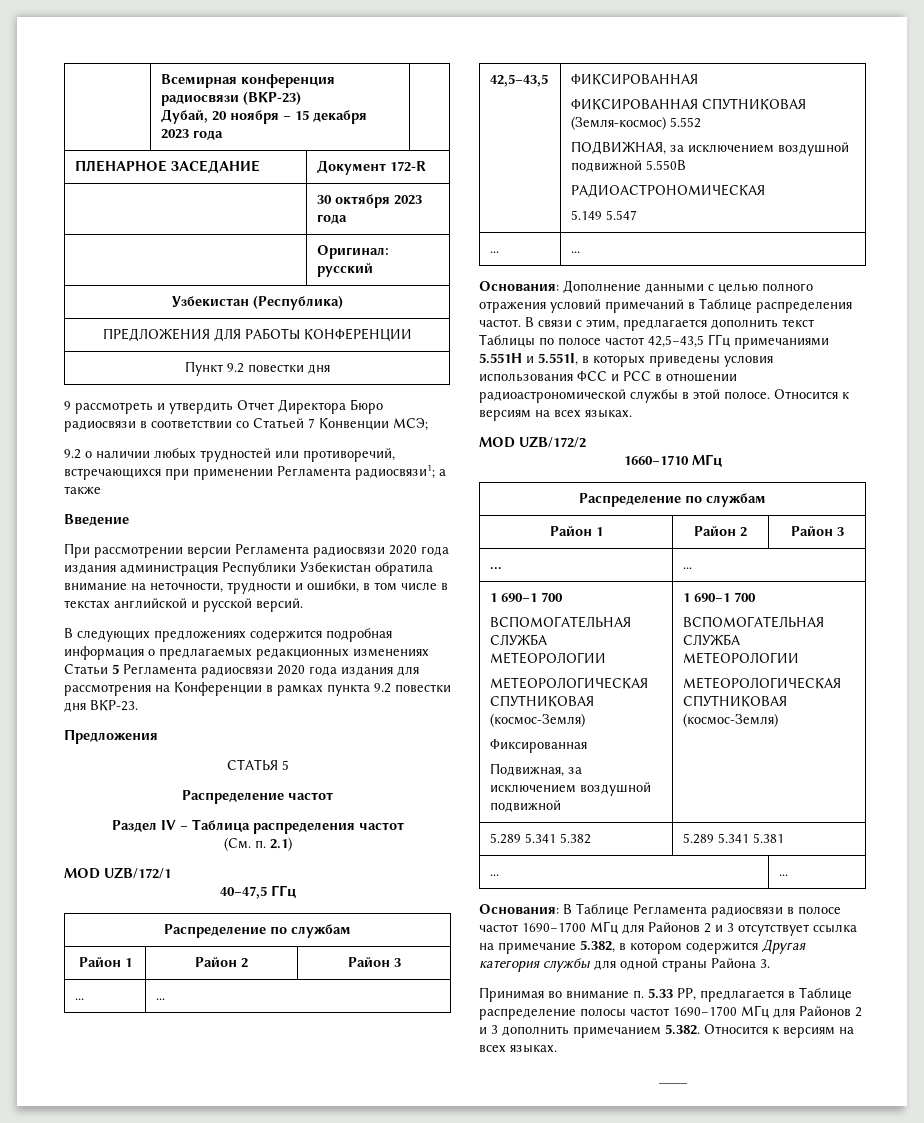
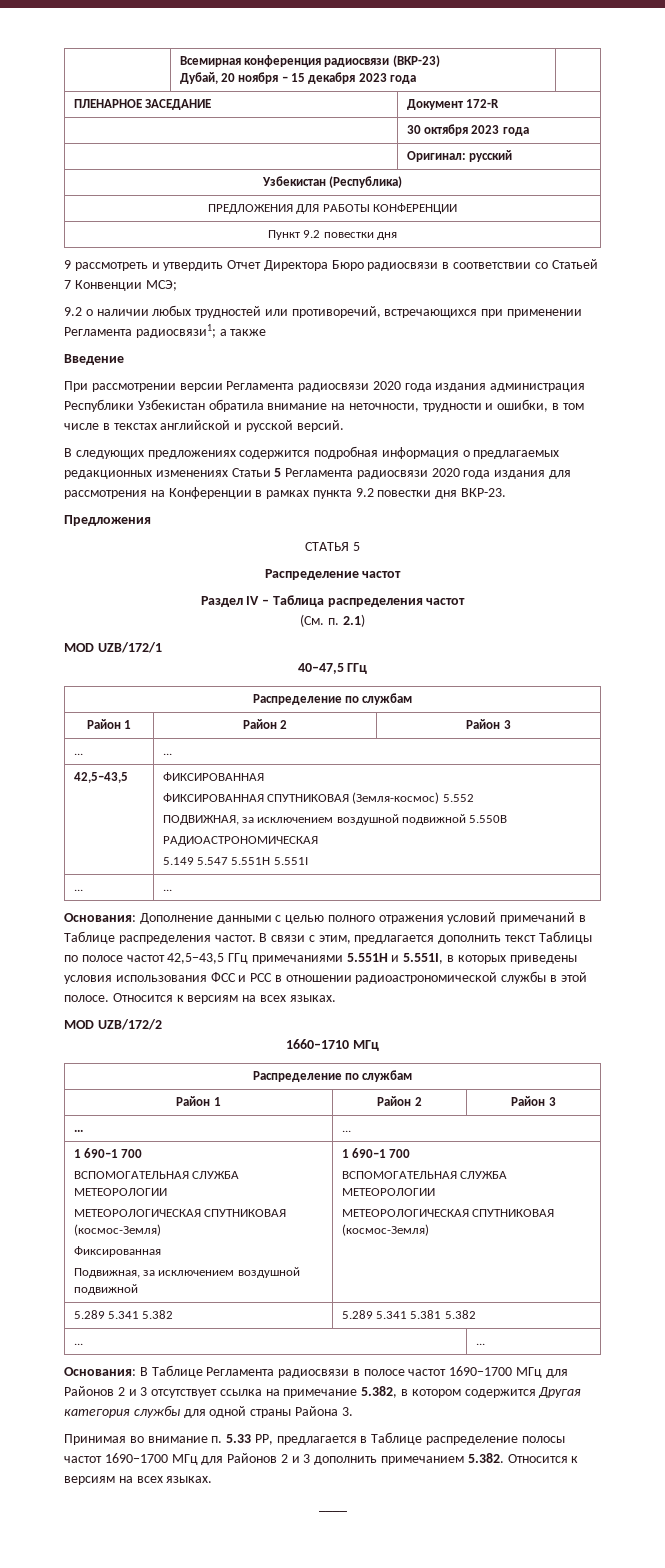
(638, 215) none -> [231,857,308,865] 5.551Н 5.551I
(785, 838) none -> [444,1310,476,1319] 5.382

